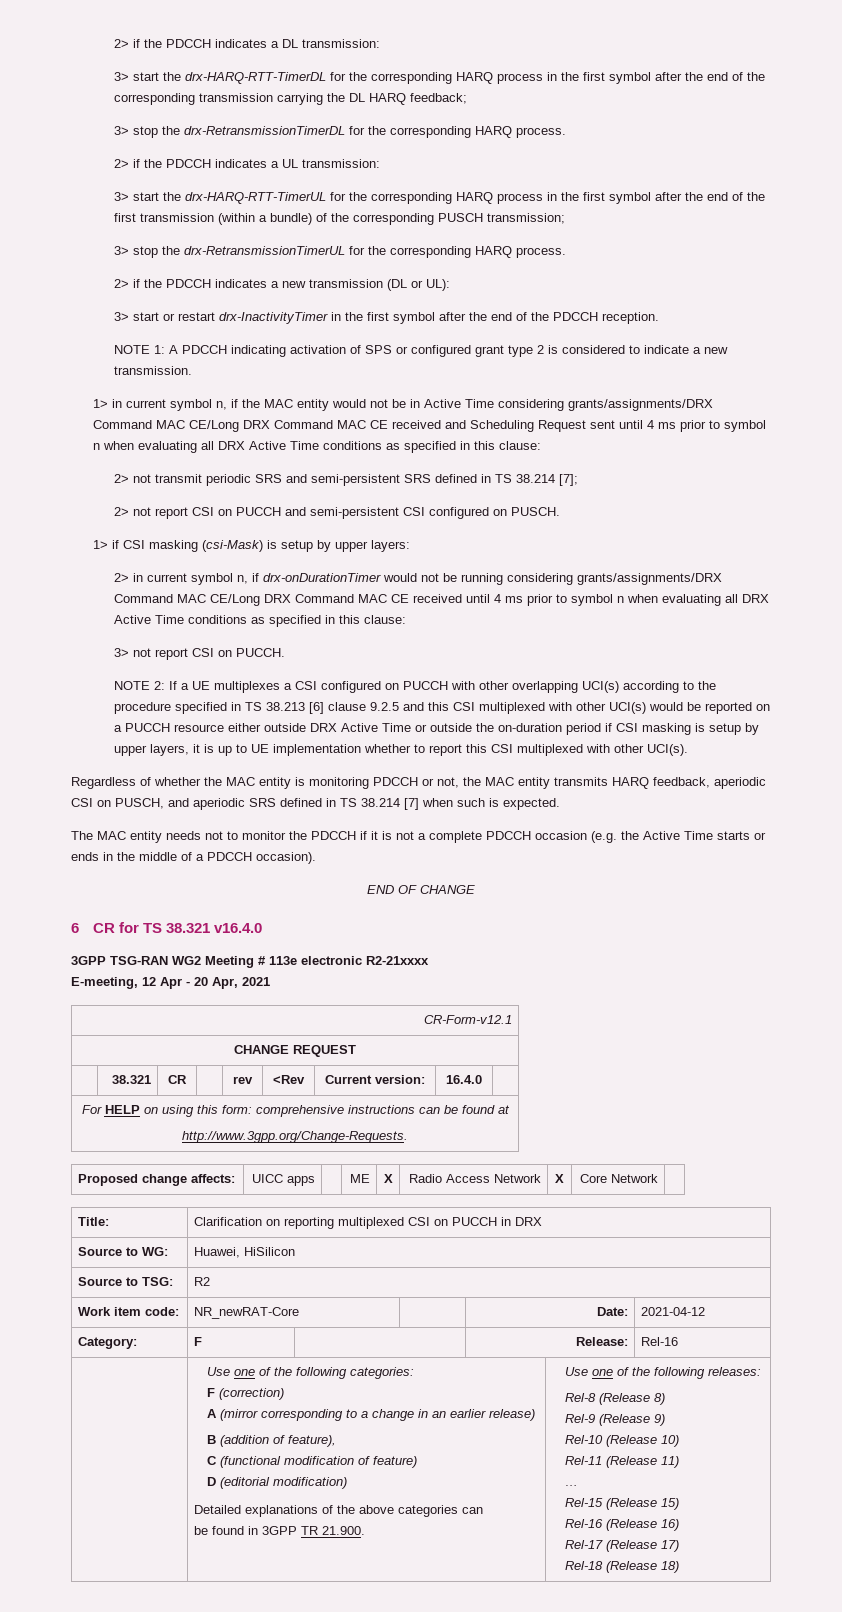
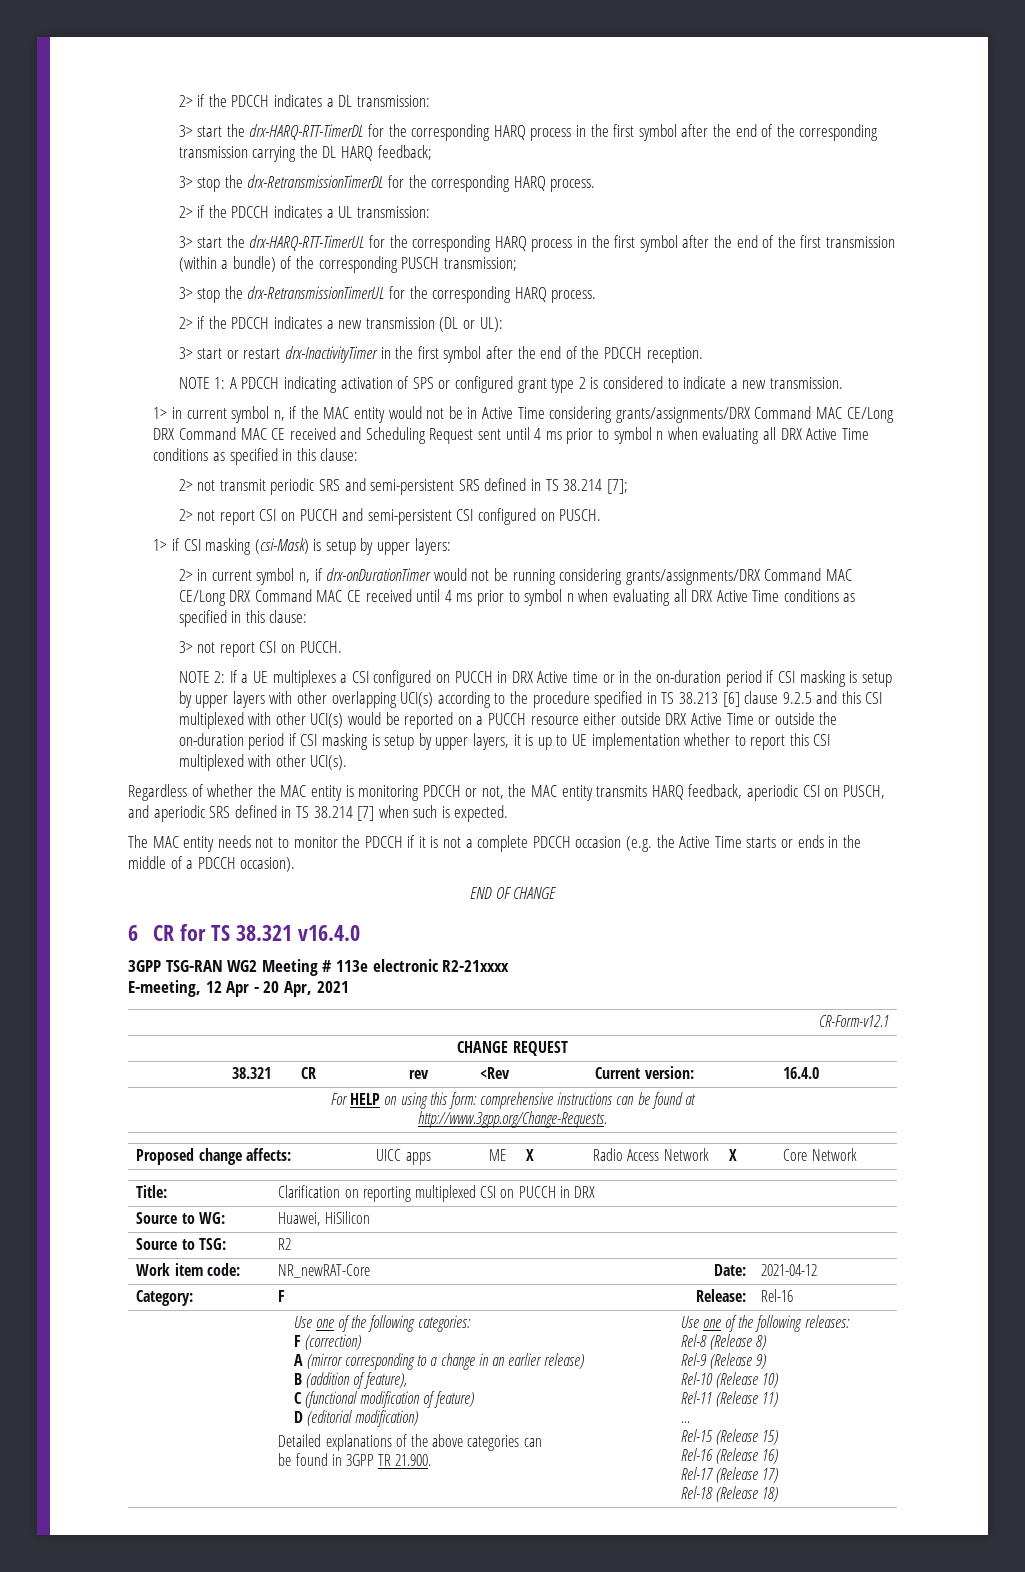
(449, 685) none -> [497,670,892,687] [178,691,265,708] in DRX Active time or in the on-duration period if CSI masking is setup by upper layers

